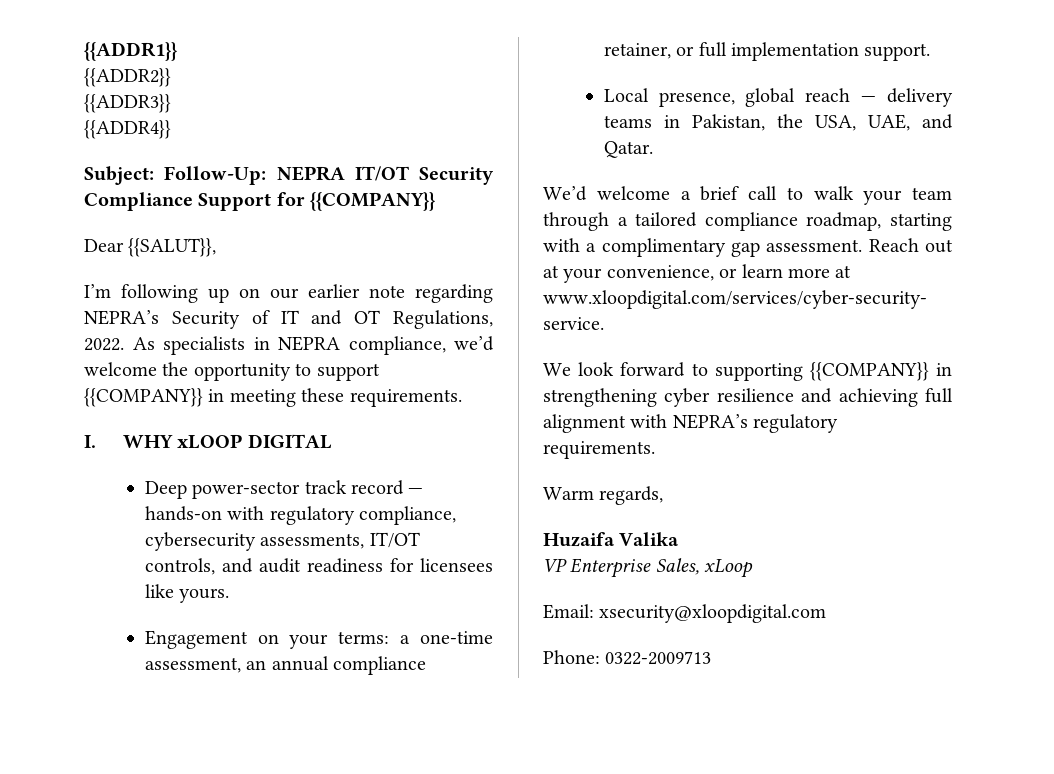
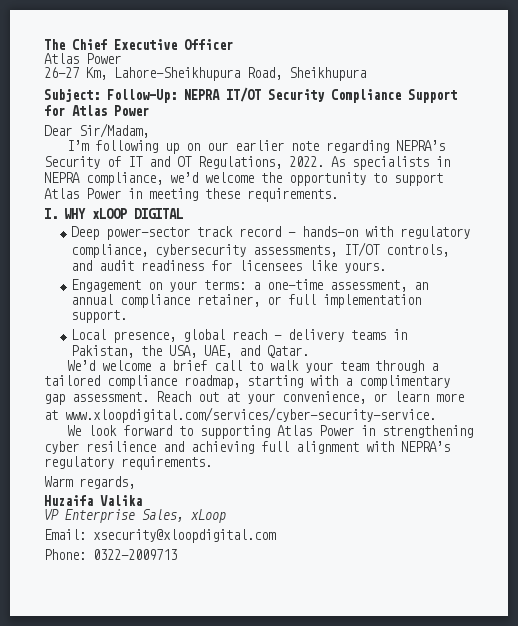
[84,42,178,61] [84,68,171,87] [84,94,171,113] [84,120,171,139] {{ADDR1}} // {{ADDR2}} // {{ADDR3}} // {{ADDR4}} -> [44,39,233,50] [44,53,121,64] [44,67,366,81] The Chief Executive Officer // Atlas Power // 26-27 Km, Lahore-Sheikhupura Road, Sheikhupura
[310,192,437,211] {{COMPANY}} -> [72,105,149,116] Atlas Power
[128,238,217,257] {{SALUT}}, -> [79,123,149,138] Sir/Madam,
[84,388,203,407] {{COMPANY}} -> [44,188,121,199] Atlas Power
[809,362,929,381] {{COMPANY}} -> [277,425,355,436] Atlas Power

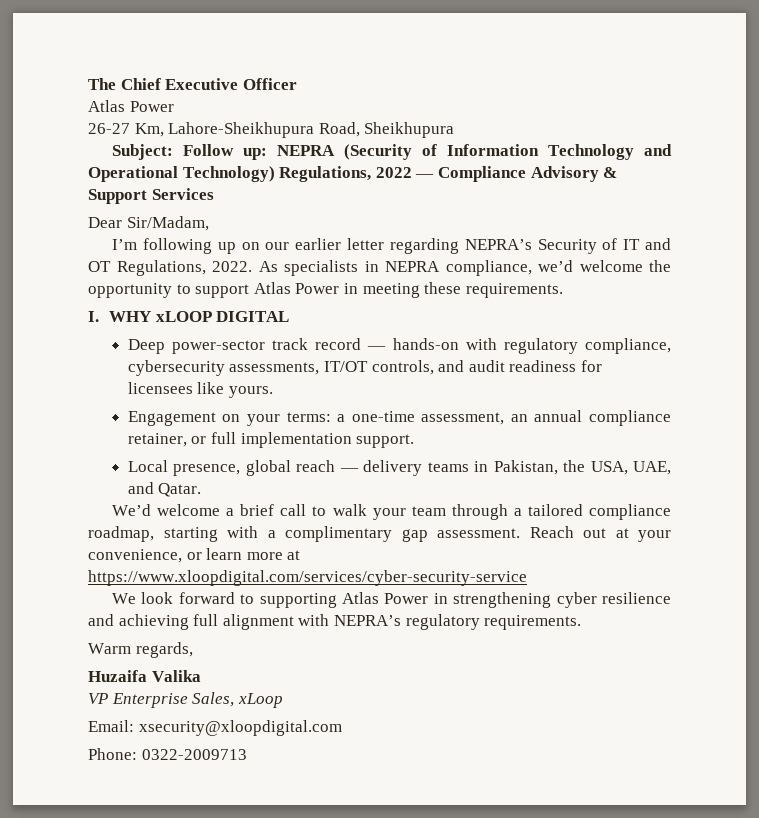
[107,87,457,103] [44,105,149,116] Follow-Up: NEPRA IT/OT Security Compliance Support for Atlas Power -> [182,144,672,160] [88,166,618,182] [88,188,214,204] Follow up: NEPRA (Security of Information Technology and Operational Technology) Regulations, 2022 — Compliance Advisory & Support Services
[291,141,320,151] note -> [346,238,384,250] letter
[65,407,436,423] www.xloopdigital.com/services/cyber-security-service. -> [88,570,527,586] https://www.xloopdigital.com/services/cyber-security-service

